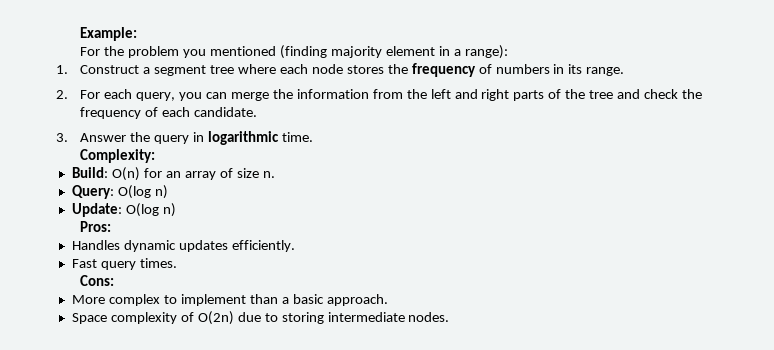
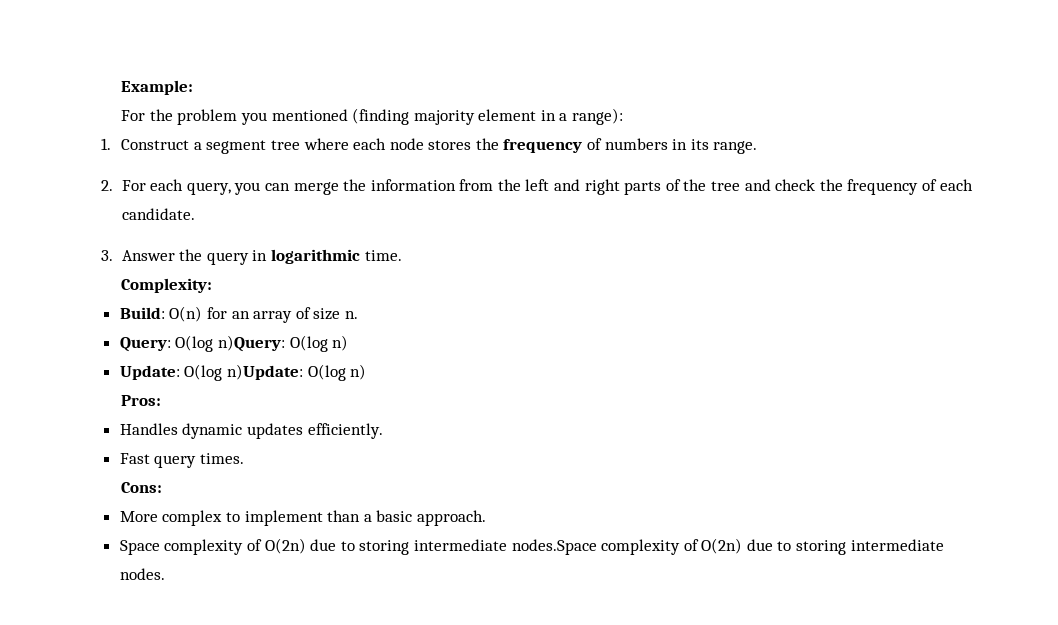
(152, 192) none -> [217,335,328,352] n)Query: O(log
(160, 210) none -> [226,364,346,381] n)Update: O(log
(405, 317) none -> [511,538,944,555] nodes.Space complexity of O(2n) due to storing intermediate

